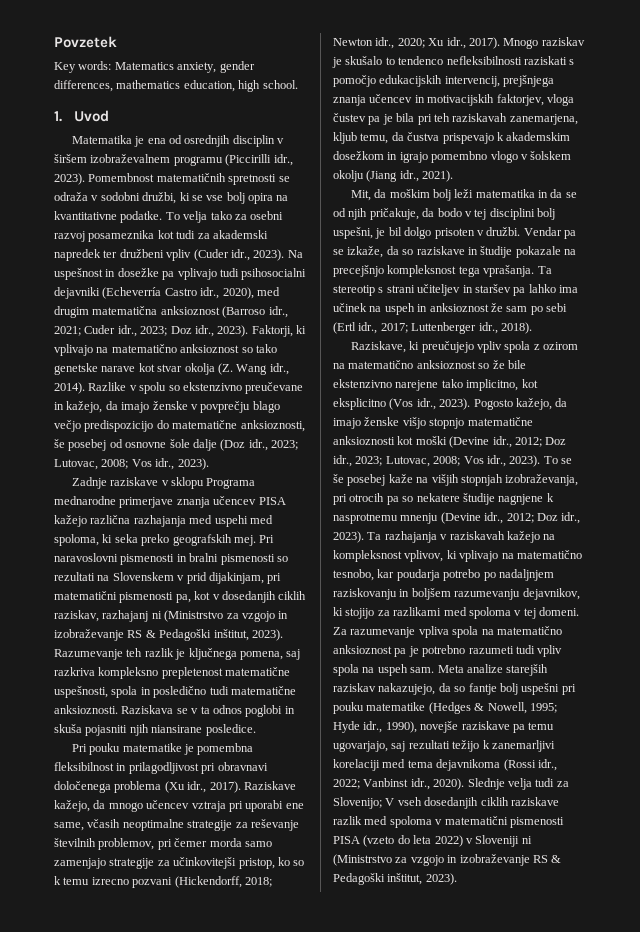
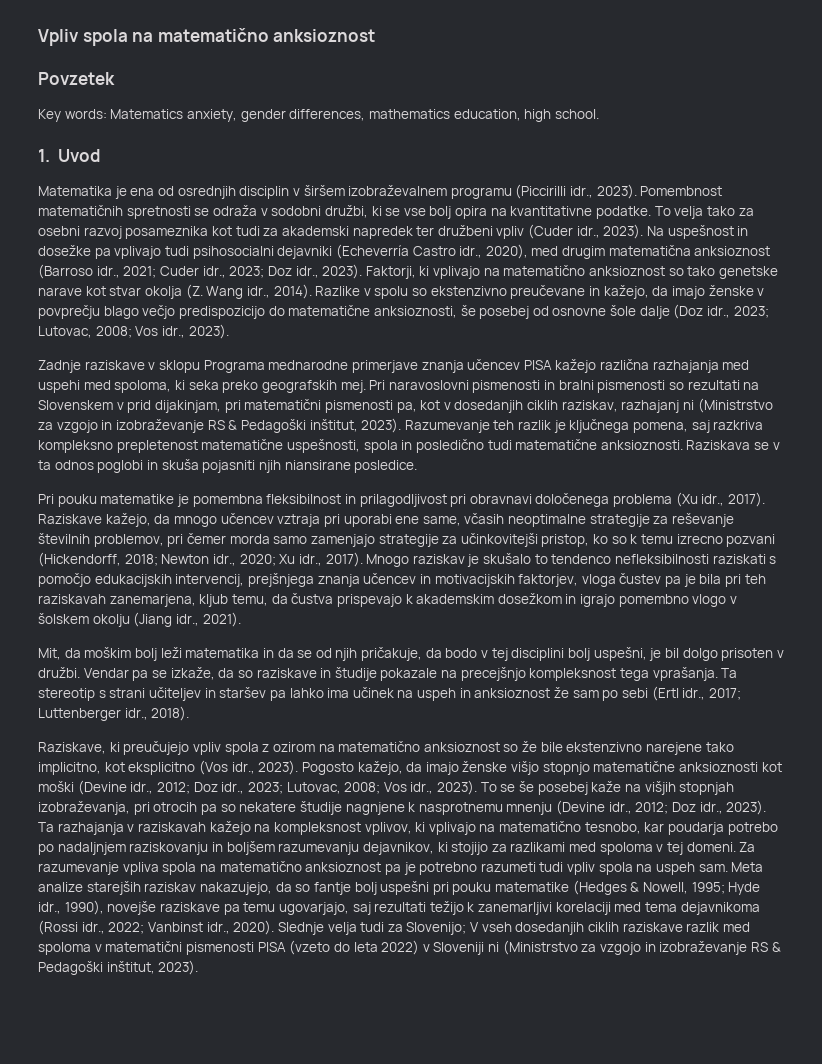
(54, 42) none -> [38,28,376,46] Vpliv spola na matematično anksioznost //

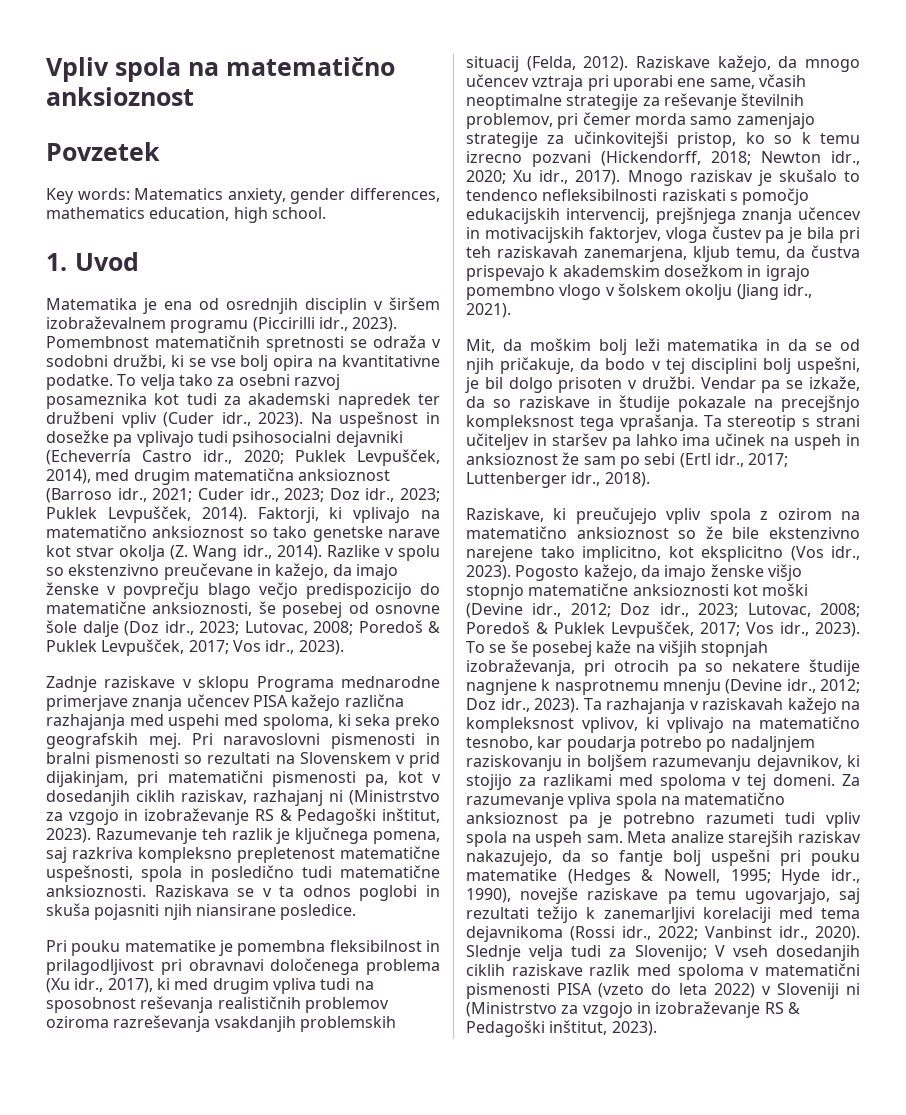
[485,244,528,259] 2020), -> [243,449,440,466] [46,469,91,484] 2020; Puklek Levpušček, 2014),
[322,264,363,279] 2023). -> [400,488,440,502] [46,506,247,523] 2023; Puklek Levpušček, 2014).
(132, 332) none -> [358,620,440,633] [46,639,229,656] Poredoš & Puklek Levpušček, 2017;
[728,492,766,507] 2017). -> [107,978,374,994] [46,996,389,1013] [46,1015,396,1032] [466,56,629,72] 2017), ki med drugim vpliva tudi na sposobnost reševanja realističnih problemov oziroma razreševanja vsakdanjih problemskih situacij (Felda, 2012).
(381, 788) none -> [466,621,740,638] Poredoš & Puklek Levpušček, 2017;

